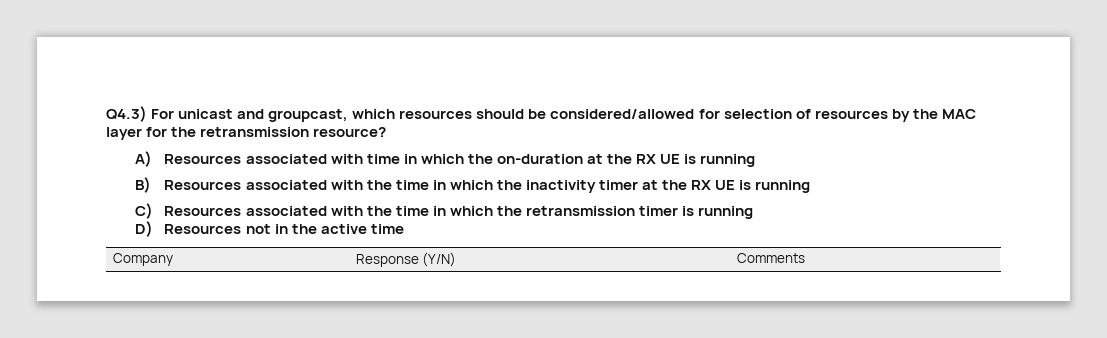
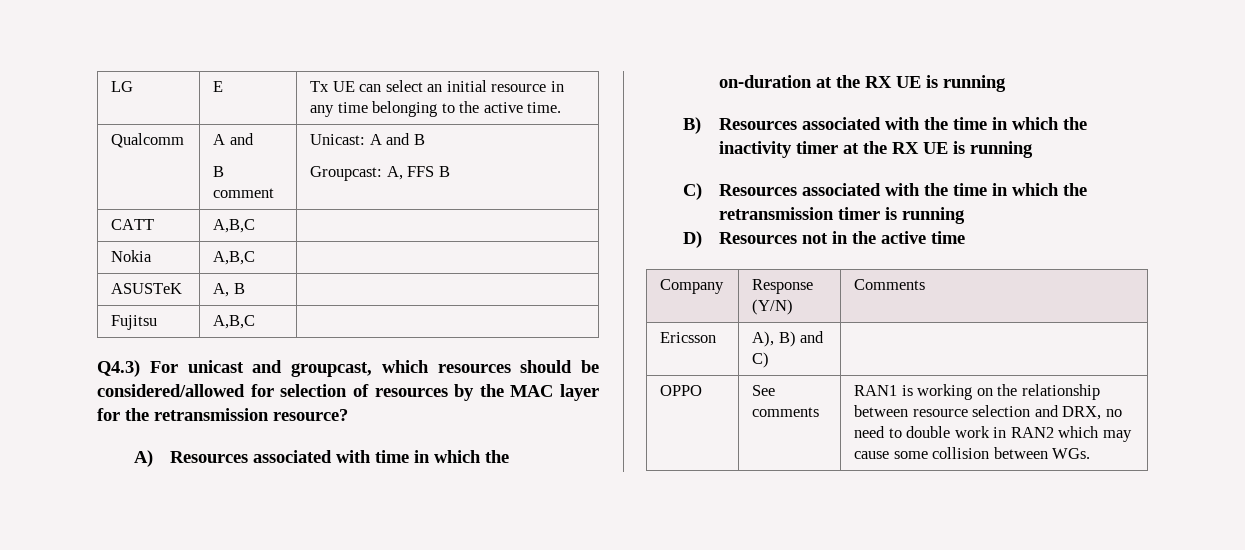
(106, 114) none -> [111,81,134,92] [213,81,224,92] [310,80,564,92] [310,101,562,117] [111,133,185,148] [213,133,254,145] [213,166,225,177] [213,188,275,198] [310,133,425,145] [310,166,450,181] [111,219,155,230] [213,219,256,233] [111,250,153,262] [213,251,256,265] [111,283,183,294] [213,283,245,297] [111,315,158,330] [213,315,256,329] LG | E | Tx UE can select an initial resource in any time belonging to the active time. // Qualcomm | A and // B comment | Unicast: A and B // Groupcast: A, FFS B // CATT | A,B,C | // Nokia | A,B,C | // ASUSTeK | A, B | // Fujitsu | A,B,C | //
(805, 258) none -> [660,332,717,343] [752,331,825,347] [752,352,770,368] [660,385,703,396] [752,385,776,396] [752,407,820,417] [854,384,1100,400] [854,405,1122,420] [854,426,1132,442] [854,447,1091,459] // Ericsson | A), B) and C) | // OPPO | See comments | RAN1 is working on the relationship between resource selection and DRX, no need to double work in RAN2 which may cause some collision between WGs.

